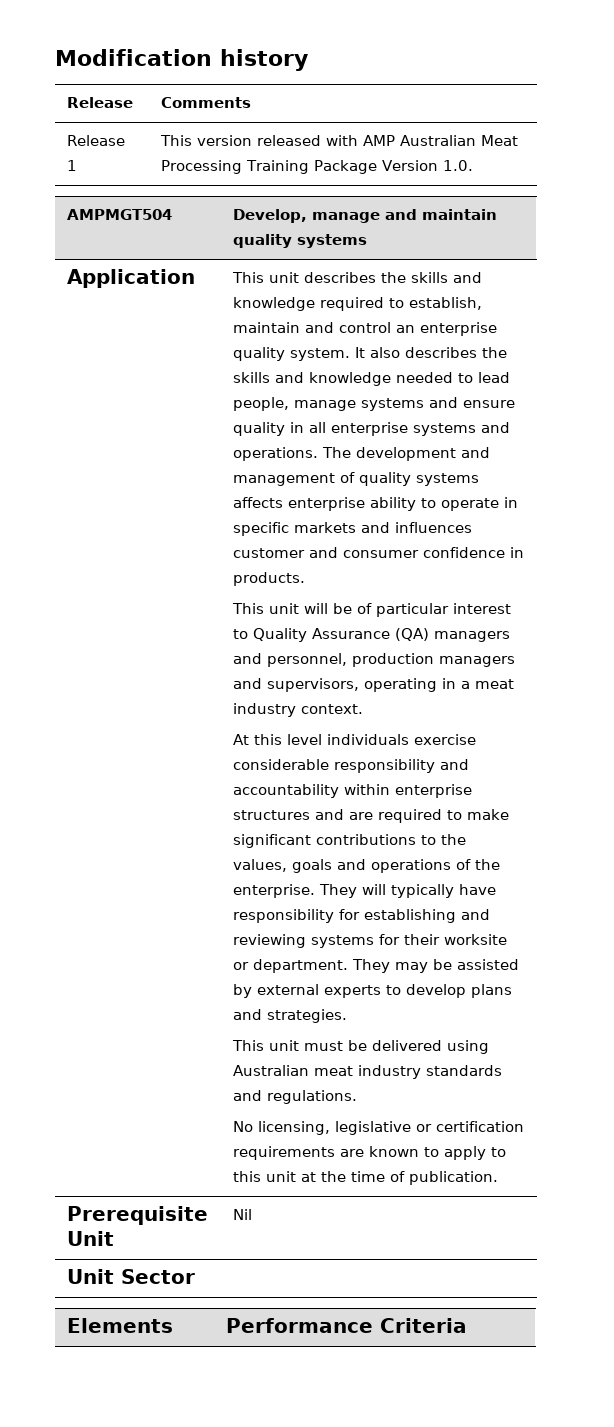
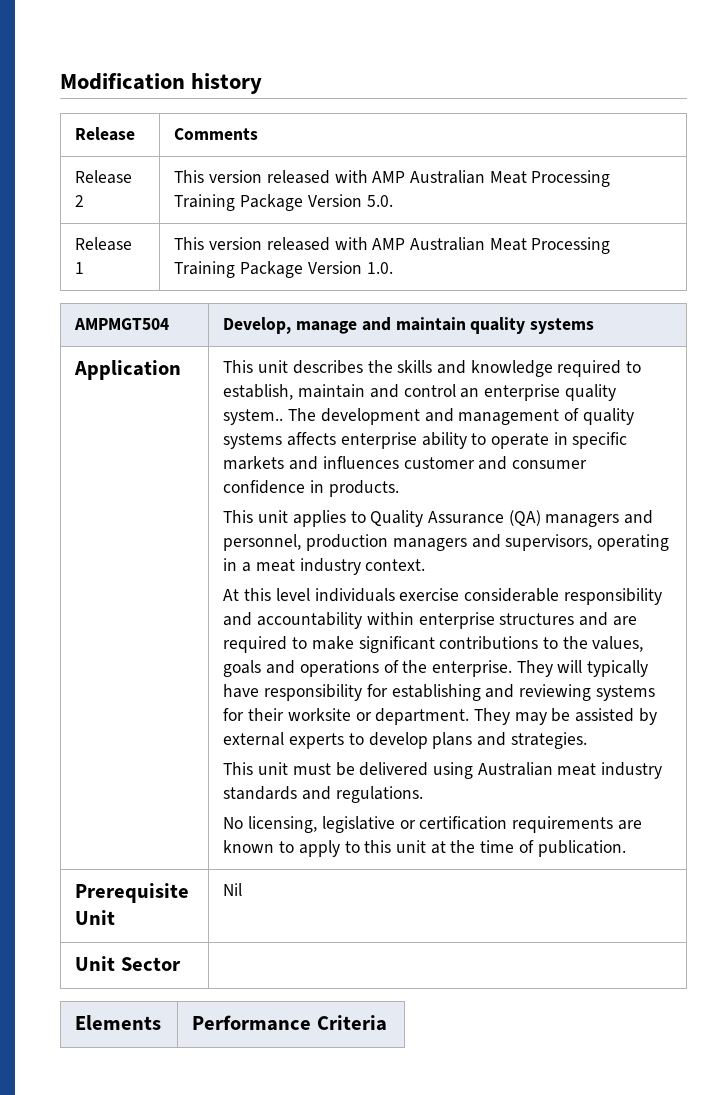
(252, 102) none -> [75,170,133,184] [75,195,85,207] [174,170,611,187] [174,194,393,211] // Release 2 | This version released with AMP Australian Meat Processing Training Package Version 5.0.
[290,347,508,361] [233,372,511,386] [233,397,516,411] [233,422,511,436] [233,447,319,461] system. It also describes the skills and knowledge needed to lead people, manage systems and ensure quality in all enterprise systems and operations. -> [223,409,284,425] system..
[304,603,512,617] will be of particular interest -> [292,510,346,527] applies

